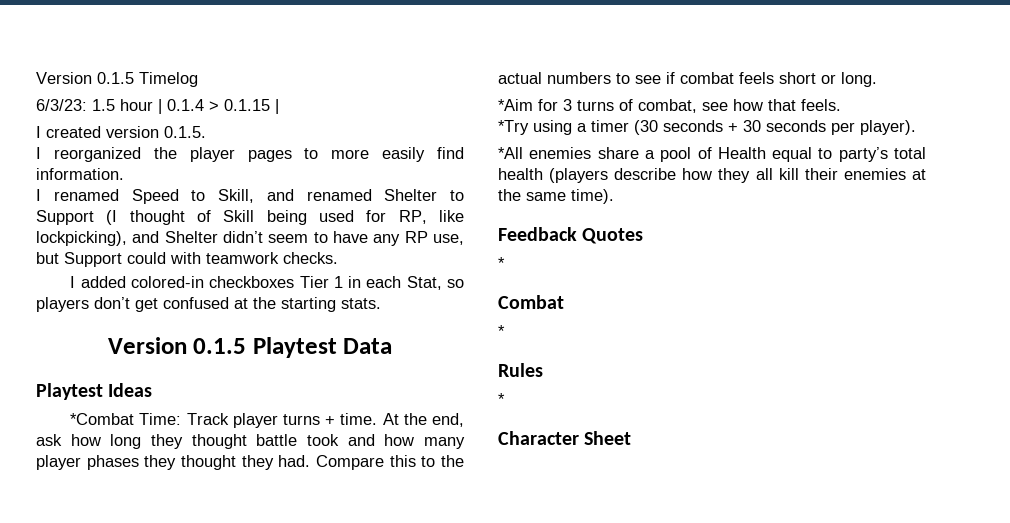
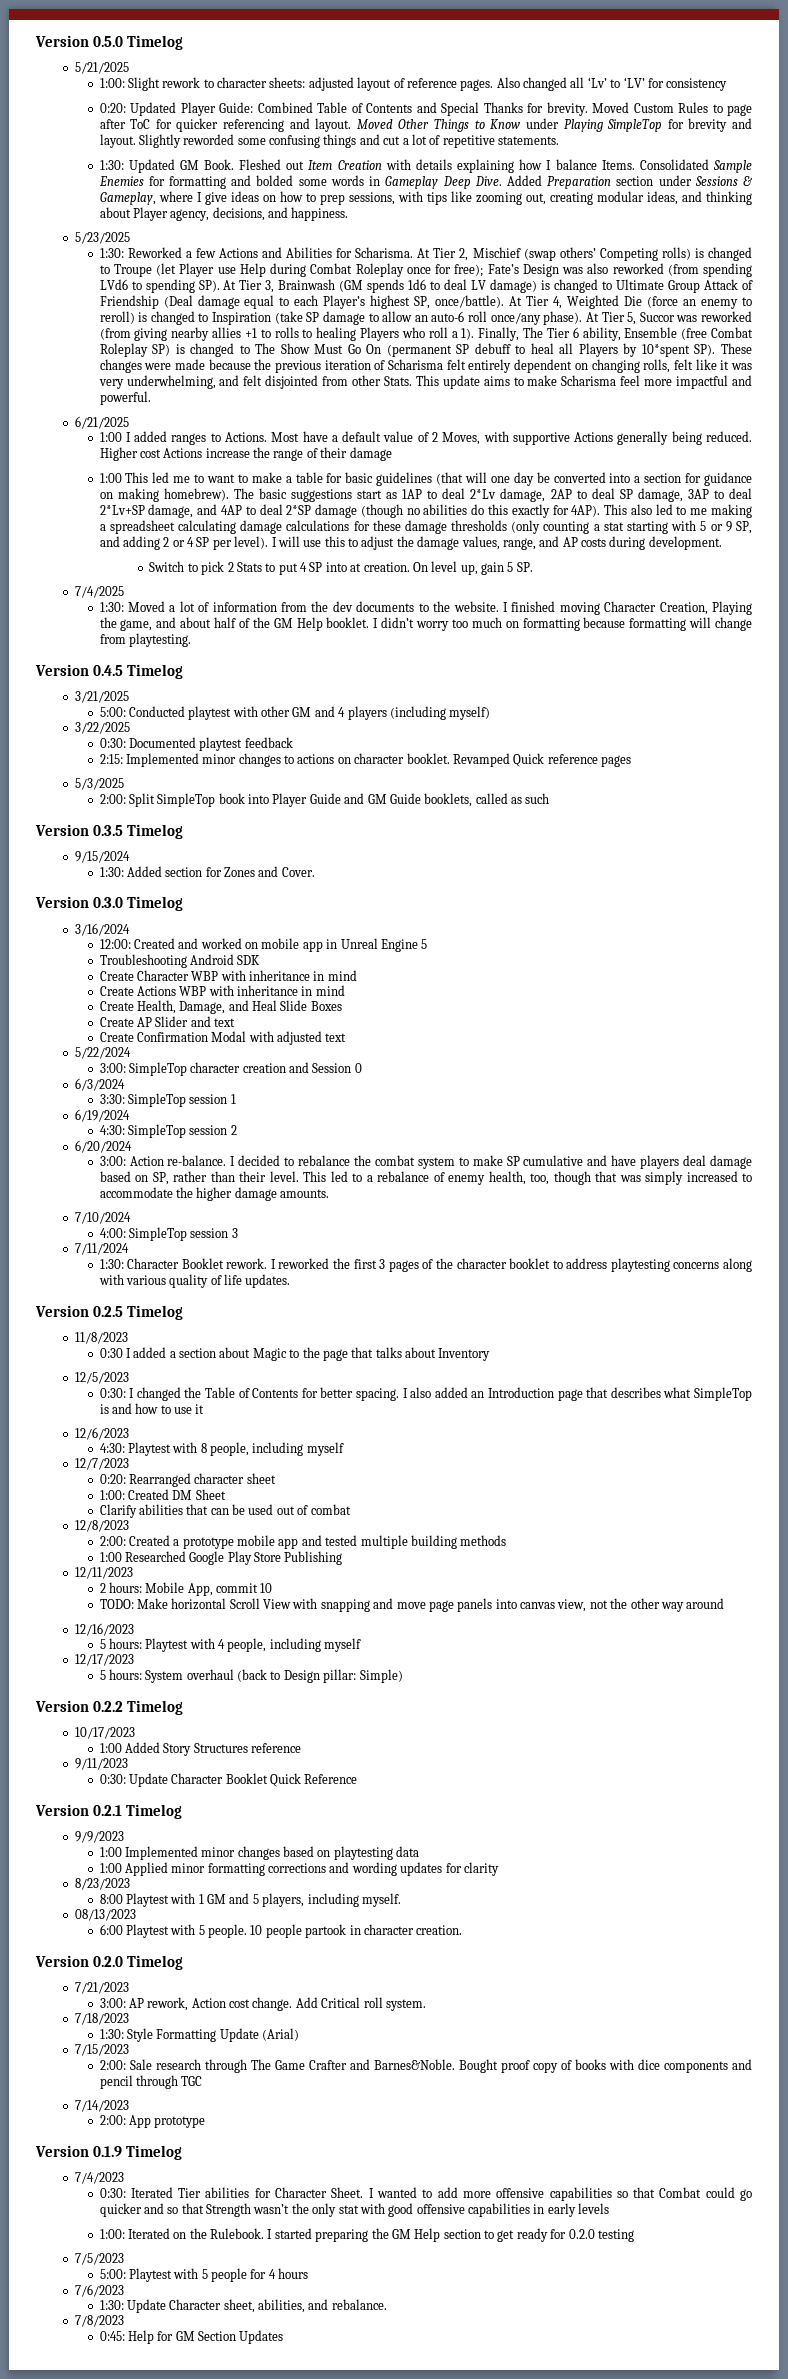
[36,72,198,87] [36,99,279,114] [36,126,206,138] [36,147,464,162] [36,168,124,180] [36,189,464,204] [36,210,464,225] [36,231,464,246] [36,252,338,267] [70,276,465,290] [36,297,381,312] [107,337,393,358] [36,383,153,400] [70,413,464,428] [36,434,466,449] [36,455,464,470] [498,72,877,87] [498,99,841,113] [498,120,916,135] [498,147,927,162] [498,168,926,183] [498,189,614,204] [498,227,644,244] [498,257,505,269] [498,295,564,309] [498,325,505,337] [498,363,543,377] [498,393,505,405] [498,431,632,445] Version 0.1.5 Timelog // 6/3/23: 1.5 hour | 0.1.4 > 0.1.15 | // I created version 0.1.5. // I reorganized the player pages to more easily find information. // I renamed Speed to Skill, and renamed Shelter to Support (I thought of Skill being used for RP, like lockpicking), and Shelter didn’t seem to have any RP use, but Support could with teamwork checks. // I added colored-in checkboxes Tier 1 in each Stat, so players don’t get confused at the starting stats. // Version 0.1.5 Playtest Data // Playtest Ideas // *Combat Time: Track player turns + time. At the end, ask how long they thought battle took and how many player phases they thought they had. Compare this to the actual numbers to see if combat feels short or long. // *Aim for 3 turns of combat, see how that feels. // *Try using a timer (30 seconds + 30 seconds per player). // *All enemies share a pool of Health equal to party’s total health (players describe how they all kill their enemies at the same time). // Feedback Quotes // * // Combat // * // Rules // * // Character Sheet -> [35,35,183,50] [74,62,129,74] [99,77,728,91] [99,102,753,116] [99,118,752,132] [99,134,560,148] [99,159,752,173] [98,175,752,189] [99,191,752,205] [99,207,349,221] [74,232,130,244] [99,247,752,261] [99,263,752,277] [99,279,753,293] [99,295,753,309] [99,311,753,325] [99,327,754,341] [99,343,752,357] [99,359,752,373] [98,375,752,389] [99,391,151,405] [74,416,129,429] [99,431,752,445] [99,447,392,461] [99,472,752,486] [99,488,752,502] [99,504,752,518] [99,520,752,534] [99,536,722,550] [149,561,533,575] [74,586,124,598] [99,601,752,615] [99,617,753,631] [99,633,191,647] [35,664,183,679] [74,691,129,703] [99,706,491,720] [74,722,130,734] [99,737,293,751] [99,753,632,767] [74,778,124,790] [99,793,550,807] [35,824,183,839] [74,851,130,863] [99,866,315,877] [35,896,183,911] [74,923,130,936] [99,938,428,952] [99,954,261,968] [99,970,357,981] [99,985,345,996] [99,1000,342,1014] [99,1016,236,1027] [99,1031,347,1045] [74,1047,131,1059] [99,1062,362,1076] [74,1078,125,1091] [99,1093,236,1107] [74,1109,130,1122] [99,1124,237,1138] [74,1140,132,1153] [99,1155,752,1169] [99,1171,752,1185] [99,1187,330,1201] [74,1212,131,1224] [99,1227,238,1241] [74,1243,129,1255] [99,1258,752,1272] [98,1274,291,1288] [35,1305,183,1320] [74,1332,128,1344] [99,1347,491,1361] [74,1372,129,1384] [99,1387,752,1401] [99,1403,205,1414] [74,1427,129,1440] [99,1442,344,1456] [74,1458,129,1470] [99,1473,276,1487] [99,1489,226,1500] [99,1504,351,1518] [74,1520,129,1532] [99,1535,507,1549] [99,1551,343,1565] [74,1567,133,1579] [99,1582,273,1596] [99,1598,725,1612] [74,1623,134,1636] [99,1638,362,1652] [74,1654,134,1666] [99,1669,403,1683] [35,1700,183,1715] [74,1727,135,1739] [99,1742,302,1756] [74,1758,128,1770] [99,1773,358,1787] [35,1804,182,1819] [74,1831,124,1843] [99,1846,420,1860] [99,1862,499,1876] [74,1878,130,1890] [99,1893,401,1907] [74,1909,136,1921] [99,1924,463,1938] [35,1955,183,1970] [74,1982,129,1994] [99,1997,426,2011] [74,2013,129,2025] [99,2028,300,2042] [74,2044,129,2056] [99,2059,752,2073] [99,2075,203,2089] [74,2100,129,2112] [99,2115,206,2128] [35,2145,182,2160] [74,2172,124,2184] [99,2187,752,2201] [99,2203,610,2217] [99,2228,634,2242] [74,2253,124,2265] [99,2268,309,2282] [74,2284,124,2297] [99,2299,387,2313] [74,2315,124,2327] [99,2330,284,2344] Version 0.5.0 Timelog // 5/21/2025 // 1:00: Slight rework to character sheets: adjusted layout of reference pages. Also changed all ‘Lv’ to ‘LV’ for consistency // 0:20: Updated Player Guide: Combined Table of Contents and Special Thanks for brevity. Moved Custom Rules to page after ToC for quicker referencing and layout. Moved Other Things to Know under Playing SimpleTop for brevity and layout. Slightly reworded some confusing things and cut a lot of repetitive statements. // 1:30: Updated GM Book. Fleshed out Item Creation with details explaining how I balance Items. Consolidated Sample Enemies for formatting and bolded some words in Gameplay Deep Dive. Added Preparation section under Sessions & Gameplay, where I give ideas on how to prep sessions, with tips like zooming out, creating modular ideas, and thinking about Player agency, decisions, and happiness. // 5/23/2025 // 1:30: Reworked a few Actions and Abilities for Scharisma. At Tier 2, Mischief (swap others’ Competing rolls) is changed to Troupe (let Player use Help during Combat Roleplay once for free); Fate’s Design was also reworked (from spending LVd6 to spending SP). At Tier 3, Brainwash (GM spends 1d6 to deal LV damage) is changed to Ultimate Group Attack of Friendship (Deal damage equal to each Player’s highest SP, once/battle). At Tier 4, Weighted Die (force an enemy to reroll) is changed to Inspiration (take SP damage to allow an auto-6 roll once/any phase). At Tier 5, Succor was reworked (from giving nearby allies +1 to rolls to healing Players who roll a 1). Finally, The Tier 6 ability, Ensemble (free Combat Roleplay SP) is changed to The Show Must Go On (permanent SP debuff to heal all Players by 10*spent SP). These changes were made because the previous iteration of Scharisma felt entirely dependent on changing rolls, felt like it was very underwhelming, and felt disjointed from other Stats. This update aims to make Scharisma feel more impactful and powerful. // 6/21/2025 // 1:00 I added ranges to Actions. Most have a default value of 2 Moves, with supportive Actions generally being reduced. Higher cost Actions increase the range of their damage // 1:00 This led me to want to make a table for basic guidelines (that will one day be converted into a section for guidance on making homebrew). The basic suggestions start as 1AP to deal 2*Lv damage, 2AP to deal SP damage, 3AP to deal 2*Lv+SP damage, and 4AP to deal 2*SP damage (though no abilities do this exactly for 4AP). This also led to me making a spreadsheet calculating damage calculations for these damage thresholds (only counting a stat starting with 5 or 9 SP, and adding 2 or 4 SP per level). I will use this to adjust the damage values, range, and AP costs during development. // Switch to pick 2 Stats to put 4 SP into at creation. On level up, gain 5 SP. // 7/4/2025 // 1:30: Moved a lot of information from the dev documents to the website. I finished moving Character Creation, Playing the game, and about half of the GM Help booklet. I didn’t worry too much on formatting because formatting will change from playtesting. // Version 0.4.5 Timelog // 3/21/2025 // 5:00: Conducted playtest with other GM and 4 players (including myself) // 3/22/2025 // 0:30: Documented playtest feedback // 2:15: Implemented minor changes to actions on character booklet. Revamped Quick reference pages // 5/3/2025 // 2:00: Split SimpleTop book into Player Guide and GM Guide booklets, called as such // Version 0.3.5 Timelog // 9/15/2024 // 1:30: Added section for Zones and Cover. // Version 0.3.0 Timelog // 3/16/2024 // 12:00: Created and worked on mobile app in Unreal Engine 5 // Troubleshooting Android SDK // Create Character WBP with inheritance in mind // Create Actions WBP with inheritance in mind // Create Health, Damage, and Heal Slide Boxes // Create AP Slider and text // Create Confirmation Modal with adjusted text // 5/22/2024 // 3:00: SimpleTop character creation and Session 0 // 6/3/2024 // 3:30: SimpleTop session 1 // 6/19/2024 // 4:30: SimpleTop session 2 // 6/20/2024 // 3:00: Action re-balance. I decided to rebalance the combat system to make SP cumulative and have players deal damage based on SP, rather than their level. This led to a rebalance of enemy health, too, though that was simply increased to accommodate the higher damage amounts. // 7/10/2024 // 4:00: SimpleTop session 3 // 7/11/2024 // 1:30: Character Booklet rework. I reworked the first 3 pages of the character booklet to address playtesting concerns along with various quality of life updates. // Version 0.2.5 Timelog // 11/8/2023 // 0:30 I added a section about Magic to the page that talks about Inventory // 12/5/2023 // 0:30: I changed the Table of Contents for better spacing. I also added an Introduction page that describes what SimpleTop is and how to use it // 12/6/2023 // 4:30: Playtest with 8 people, including myself // 12/7/2023 // 0:20: Rearranged character sheet // 1:00: Created DM Sheet // Clarify abilities that can be used out of combat // 12/8/2023 // 2:00: Created a prototype mobile app and tested multiple building methods // 1:00 Researched Google Play Store Publishing // 12/11/2023 // 2 hours: Mobile App, commit 10 // TODO: Make horizontal Scroll View with snapping and move page panels into canvas view, not the other way around // 12/16/2023 // 5 hours: Playtest with 4 people, including myself // 12/17/2023 // 5 hours: System overhaul (back to Design pillar: Simple) // Version 0.2.2 Timelog // 10/17/2023 // 1:00 Added Story Structures reference // 9/11/2023 // 0:30: Update Character Booklet Quick Reference // Version 0.2.1 Timelog // 9/9/2023 // 1:00 Implemented minor changes based on playtesting data // 1:00 Applied minor formatting corrections and wording updates for clarity // 8/23/2023 // 8:00 Playtest with 1 GM and 5 players, including myself. // 08/13/2023 // 6:00 Playtest with 5 people. 10 people partook in character creation. // Version 0.2.0 Timelog // 7/21/2023 // 3:00: AP rework, Action cost change. Add Critical roll system. // 7/18/2023 // 1:30: Style Formatting Update (Arial) // 7/15/2023 // 2:00: Sale research through The Game Crafter and Barnes&Noble. Bought proof copy of books with dice components and pencil through TGC // 7/14/2023 // 2:00: App prototype // Version 0.1.9 Timelog // 7/4/2023 // 0:30: Iterated Tier abilities for Character Sheet. I wanted to add more offensive capabilities so that Combat could go quicker and so that Strength wasn’t the only stat with good offensive capabilities in early levels // 1:00: Iterated on the Rulebook. I started preparing the GM Help section to get ready for 0.2.0 testing // 7/5/2023 // 5:00: Playtest with 5 people for 4 hours // 7/6/2023 // 1:30: Update Character sheet, abilities, and rebalance. // 7/8/2023 // 0:45: Help for GM Section Updates

